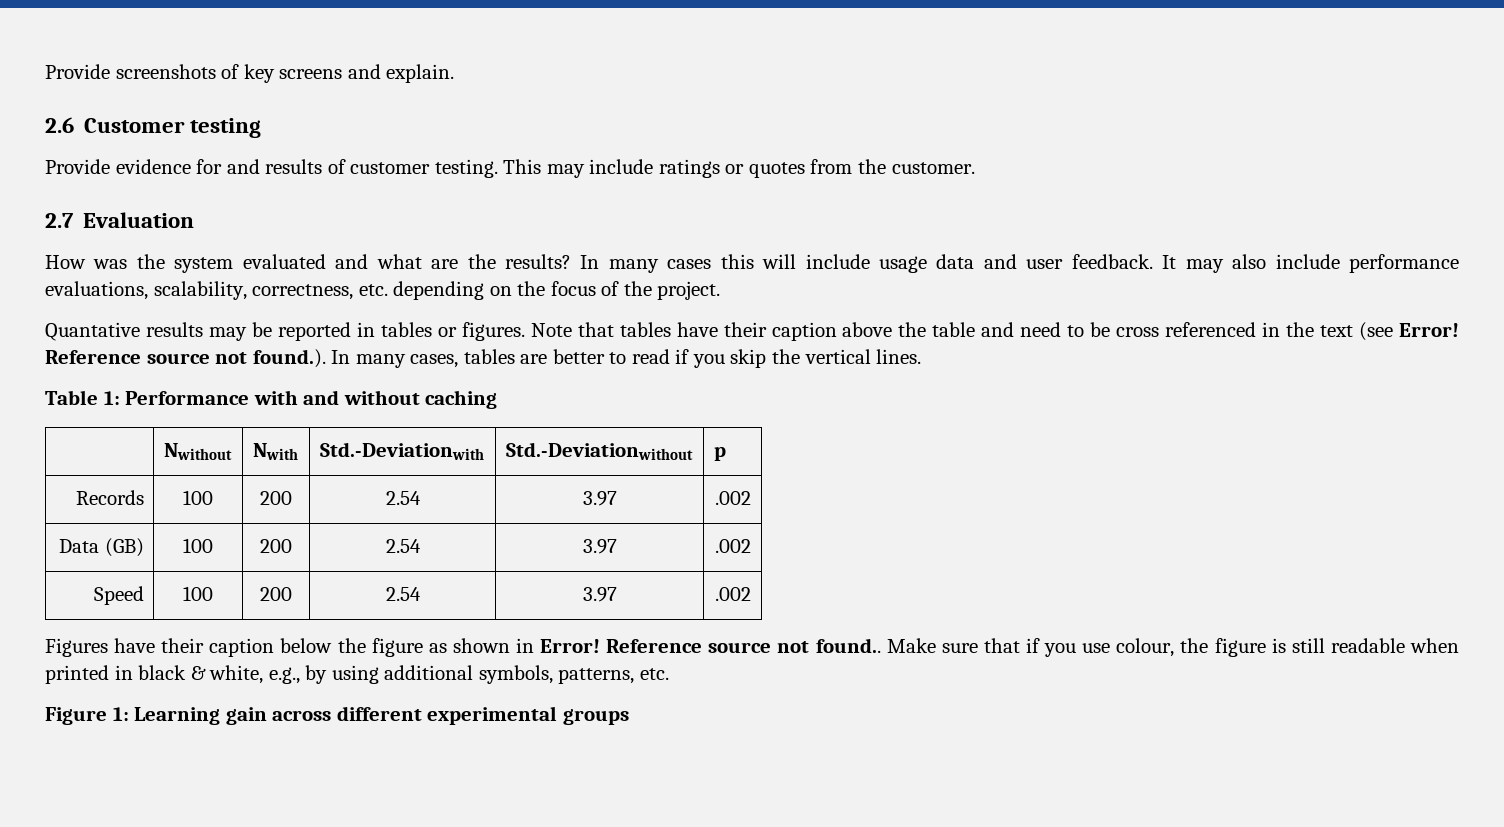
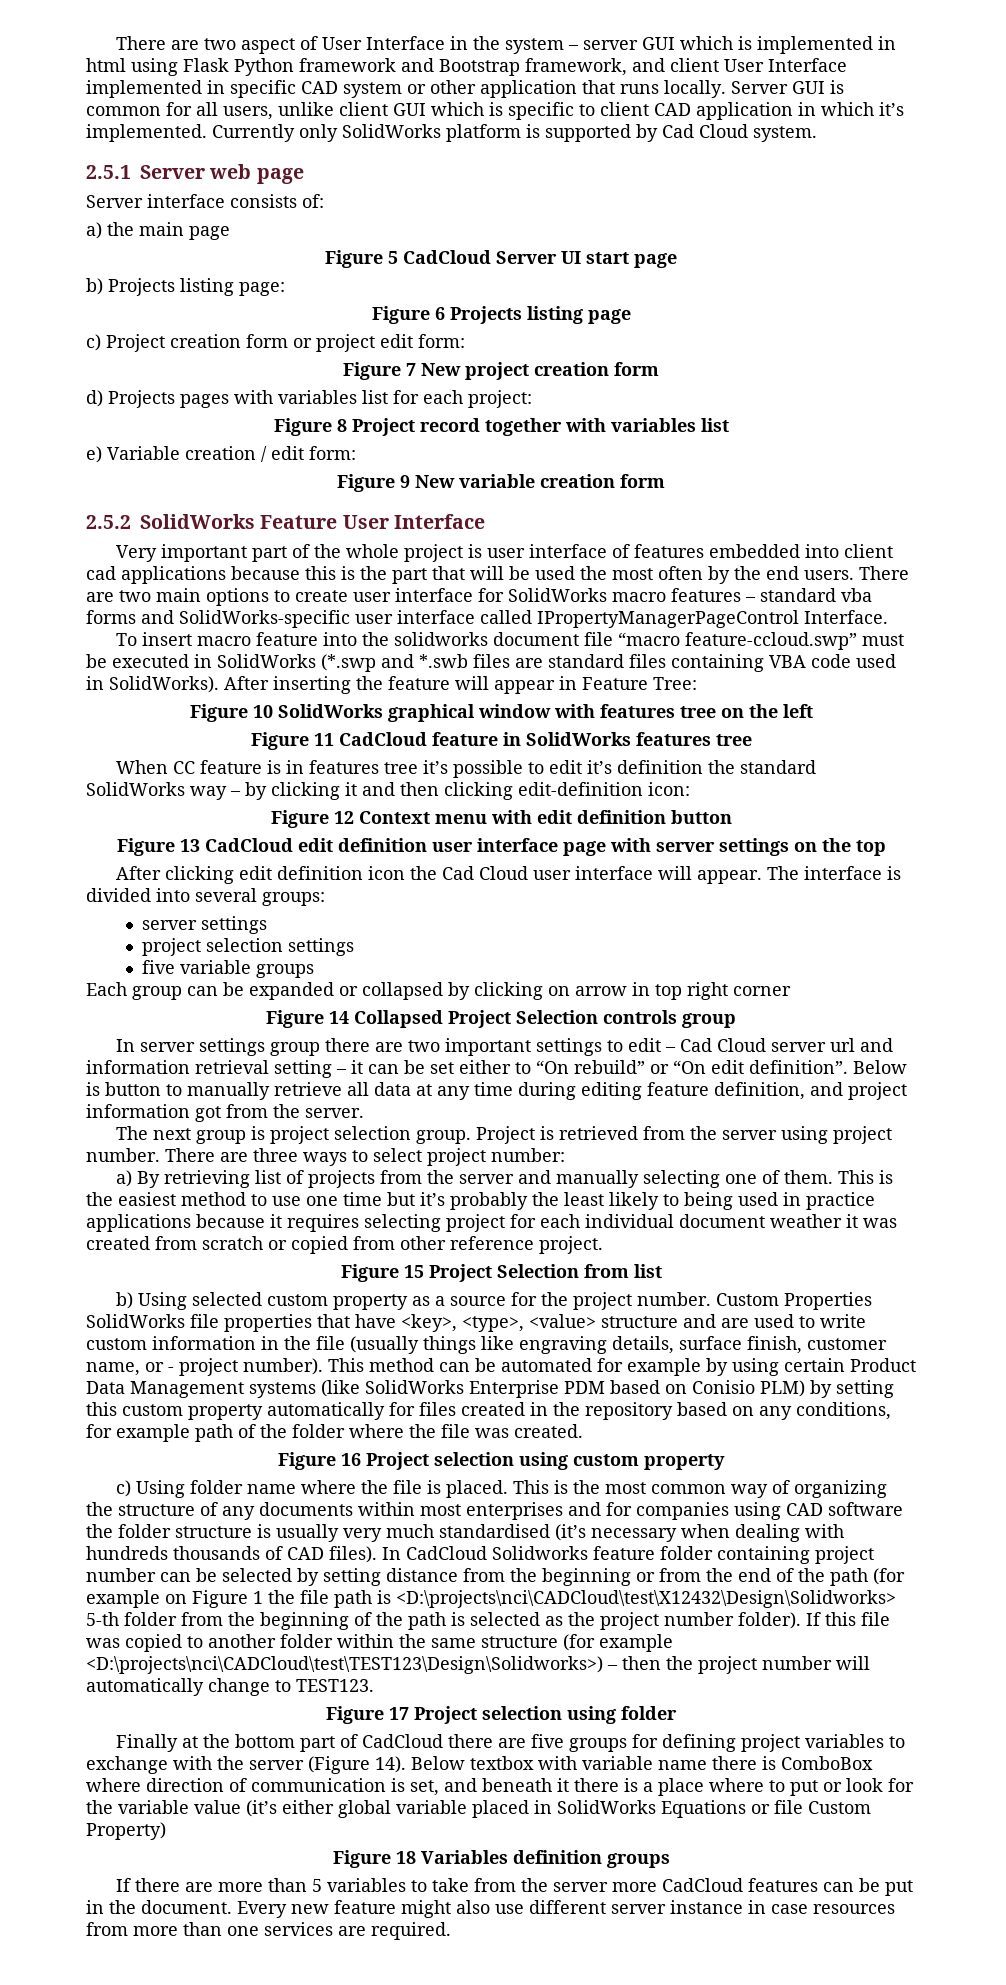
[45,64,455,83] [45,117,262,138] [45,159,975,178] [45,212,195,228] [45,254,1460,273] [45,281,721,300] [45,322,1459,341] [45,349,922,368] [45,390,498,409] [163,443,232,460] [252,443,298,460] [319,442,484,460] [505,442,693,460] [713,447,726,461] [75,490,144,505] [183,490,213,505] [260,491,292,505] [385,491,421,505] [582,491,617,506] [714,491,751,505] [58,538,144,557] [183,538,213,553] [260,539,292,553] [385,539,421,553] [582,539,617,554] [714,539,751,553] [93,586,144,605] [183,586,213,601] [260,587,292,601] [385,587,421,601] [582,587,617,602] [714,587,751,601] [45,638,1459,657] [45,665,669,684] [45,706,629,725] Provide screenshots of key screens and explain. // 2.6 Customer testing // Provide evidence for and results of customer testing. This may include ratings or quotes from the customer. // 2.7 Evaluation // How was the system evaluated and what are the results? In many cases this will include usage data and user feedback. It may also include performance evaluations, scalability, correctness, etc. depending on the focus of the project. // Quantative results may be reported in tables or figures. Note that tables have their caption above the table and need to be cross referenced in the text (see Error! Reference source not found.). In many cases, tables are better to read if you skip the vertical lines. // Table 1: Performance with and without caching // | Nwithout | Nwith | Std.-Deviationwith | Std.-Deviationwithout | p // Records | 100 | 200 | 2.54 | 3.97 | .002 // Data (GB) | 100 | 200 | 2.54 | 3.97 | .002 // Speed | 100 | 200 | 2.54 | 3.97 | .002 // Figures have their caption below the figure as shown in Error! Reference source not found.. Make sure that if you use colour, the figure is still readable when printed in black & white, e.g., by using additional symbols, patterns, etc. // Figure 1: Learning gain across different experimental groups -> [115,36,896,54] [86,58,847,76] [86,80,844,98] [86,102,904,120] [86,124,817,142] [86,164,304,184] [86,194,324,208] [86,222,230,240] [325,250,677,268] [86,278,285,296] [371,306,631,324] [86,334,465,352] [343,362,659,380] [86,390,532,408] [273,418,729,436] [86,446,356,463] [337,474,665,492] [86,514,485,529] [115,544,893,562] [86,566,909,584] [86,588,872,606] [86,610,888,628] [115,632,904,650] [86,654,896,672] [86,676,697,694] [189,704,813,722] [250,732,752,750] [115,760,816,778] [86,782,690,800] [270,810,732,828] [116,838,886,856] [115,866,901,884] [86,888,325,906] [141,916,267,934] [141,938,354,956] [141,960,314,978] [86,982,791,1000] [266,1010,736,1028] [115,1038,893,1056] [86,1060,907,1078] [86,1082,907,1100] [86,1104,364,1122] [115,1126,892,1144] [86,1148,565,1166] [115,1170,893,1188] [86,1192,875,1210] [86,1214,897,1232] [86,1236,603,1254] [340,1264,662,1282] [115,1292,872,1310] [86,1314,866,1332] [86,1336,887,1354] [86,1358,916,1376] [86,1380,894,1398] [86,1402,891,1420] [86,1424,583,1442] [278,1452,725,1470] [115,1480,887,1498] [86,1502,903,1520] [86,1524,844,1542] [86,1546,874,1564] [86,1568,905,1586] [86,1590,896,1608] [86,1612,890,1630] [86,1634,673,1652] [86,1656,870,1674] [86,1678,374,1696] [326,1706,677,1724] [115,1734,905,1752] [86,1756,873,1774] [86,1778,914,1796] [86,1800,871,1818] [86,1822,166,1840] [332,1850,670,1868] [115,1878,913,1896] [86,1900,895,1918] [86,1922,451,1940] There are two aspect of User Interface in the system – server GUI which is implemented in html using Flask Python framework and Bootstrap framework, and client User Interface implemented in specific CAD system or other application that runs locally. Server GUI is common for all users, unlike client GUI which is specific to client CAD application in which it’s implemented. Currently only SolidWorks platform is supported by Cad Cloud system. // 2.5.1 Server web page // Server interface consists of: // a) the main page // Figure 5 CadCloud Server UI start page // b) Projects listing page: // Figure 6 Projects listing page // c) Project creation form or project edit form: // Figure 7 New project creation form // d) Projects pages with variables list for each project: // Figure 8 Project record together with variables list // e) Variable creation / edit form: // Figure 9 New variable creation form // 2.5.2 SolidWorks Feature User Interface // Very important part of the whole project is user interface of features embedded into client cad applications because this is the part that will be used the most often by the end users. There are two main options to create user interface for SolidWorks macro features – standard vba forms and SolidWorks-specific user interface called IPropertyManagerPageControl Interface. // To insert macro feature into the solidworks document file “macro feature-ccloud.swp” must be executed in SolidWorks (*.swp and *.swb files are standard files containing VBA code used in SolidWorks). After inserting the feature will appear in Feature Tree: // Figure 10 SolidWorks graphical window with features tree on the left // Figure 11 CadCloud feature in SolidWorks features tree // When CC feature is in features tree it’s possible to edit it’s definition the standard SolidWorks way – by clicking it and then clicking edit-definition icon: // Figure 12 Context menu with edit definition button // Figure 13 CadCloud edit definition user interface page with server settings on the top // After clicking edit definition icon the Cad Cloud user interface will appear. The interface is divided into several groups: // server settings // project selection settings // five variable groups // Each group can be expanded or collapsed by clicking on arrow in top right corner // Figure 14 Collapsed Project Selection controls group // In server settings group there are two important settings to edit – Cad Cloud server url and information retrieval setting – it can be set either to “On rebuild” or “On edit definition”. Below is button to manually retrieve all data at any time during editing feature definition, and project information got from the server. // The next group is project selection group. Project is retrieved from the server using project number. There are three ways to select project number: // a) By retrieving list of projects from the server and manually selecting one of them. This is the easiest method to use one time but it’s probably the least likely to being used in practice applications because it requires selecting project for each individual document weather it was created from scratch or copied from other reference project. // Figure 15 Project Selection from list // b) Using selected custom property as a source for the project number. Custom Properties SolidWorks file properties that have <key>, <type>, <value> structure and are used to write custom information in the file (usually things like engraving details, surface finish, customer name, or - project number). This method can be automated for example by using certain Product Data Management systems (like SolidWorks Enterprise PDM based on Conisio PLM) by setting this custom property automatically for files created in the repository based on any conditions, for example path of the folder where the file was created. // Figure 16 Project selection using custom property // c) Using folder name where the file is placed. This is the most common way of organizing the structure of any documents within most enterprises and for companies using CAD software the folder structure is usually very much standardised (it’s necessary when dealing with hundreds thousands of CAD files). In CadCloud Solidworks feature folder containing project number can be selected by setting distance from the beginning or from the end of the path (for example on Figure 1 the file path is <D:\projects\nci\CADCloud\test\X12432\Design\Solidworks> 5-th folder from the beginning of the path is selected as the project number folder). If this file was copied to another folder within the same structure (for example <D:\projects\nci\CADCloud\test\TEST123\Design\Solidworks>) – then the project number will automatically change to TEST123. // Figure 17 Project selection using folder // Finally at the bottom part of CadCloud there are five groups for defining project variables to exchange with the server (Figure 14). Below textbox with variable name there is ComboBox where direction of communication is set, and beneath it there is a place where to put or look for the variable value (it’s either global variable placed in SolidWorks Equations or file Custom Property) // Figure 18 Variables definition groups // If there are more than 5 variables to take from the server more CadCloud features can be put in the document. Every new feature might also use different server instance in case resources from more than one services are required.

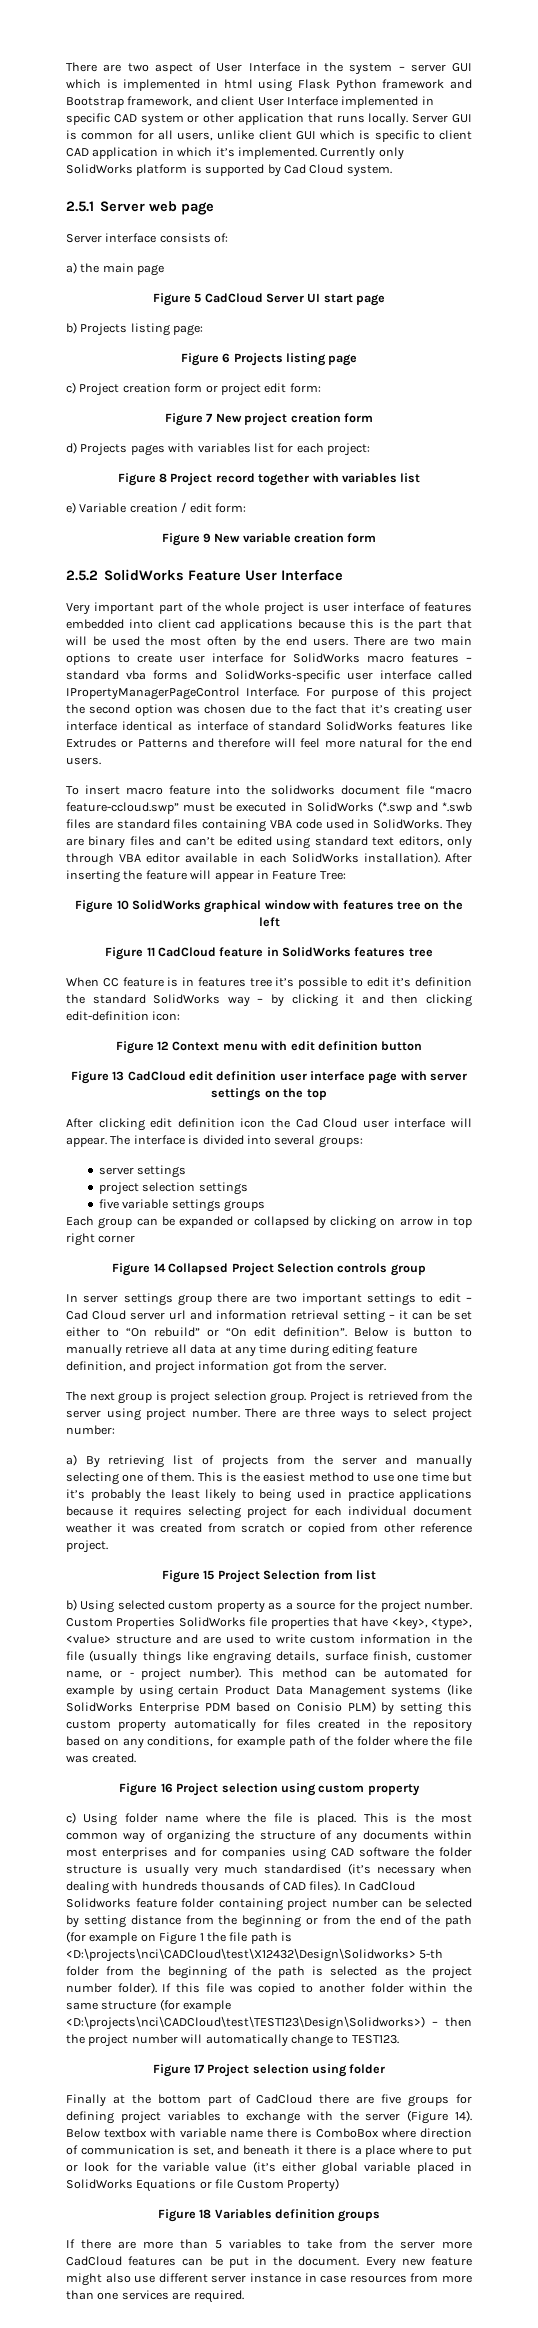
(888, 617) none -> [305,687,472,700] [66,704,472,717] [66,721,472,731] [66,738,473,748] [66,757,101,765] For purpose of this project the second option was chosen due to the fact that it’s creating user interface identical as interface of standard SolidWorks features like Extrudes or Patterns and therefore will feel more natural for the end users.
[109,676,219,693] SolidWorks). -> [373,819,473,832] [66,836,472,849] [66,852,440,866] SolidWorks. They are binary files and can’t be edited using standard text editors, only through VBA editor available in each SolidWorks installation).
(251, 967) none -> [171,1199,221,1212] settings

